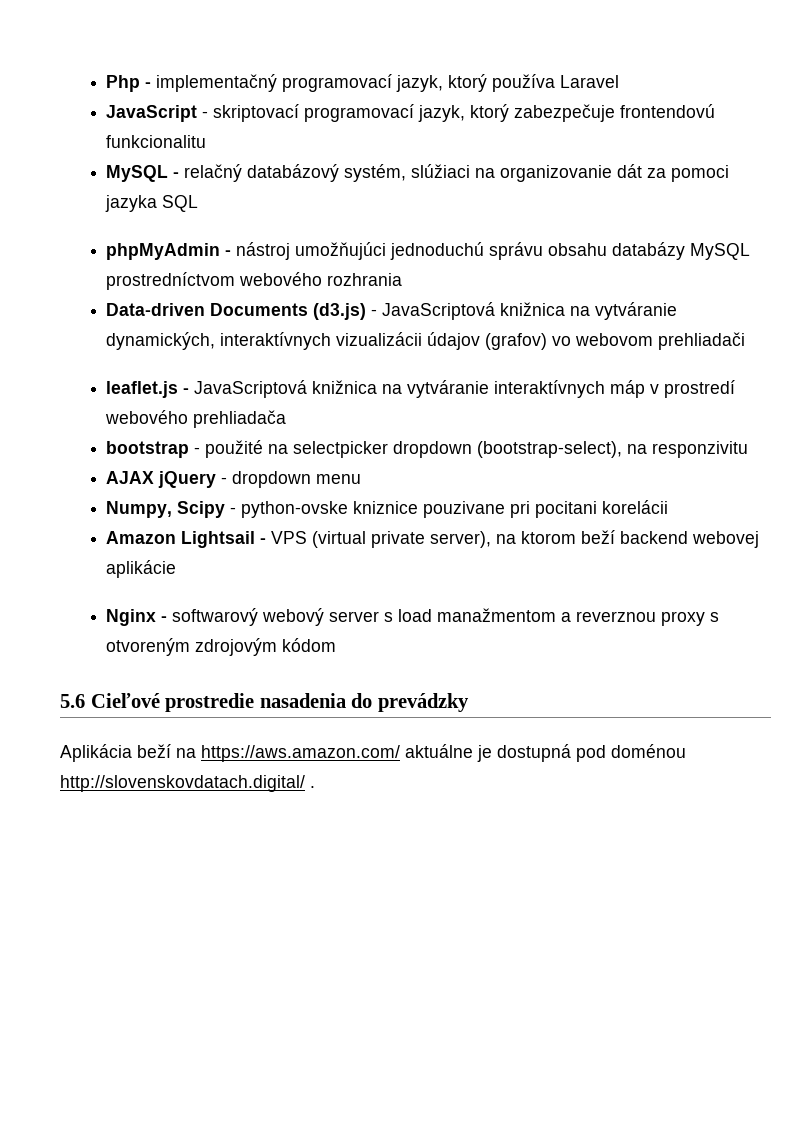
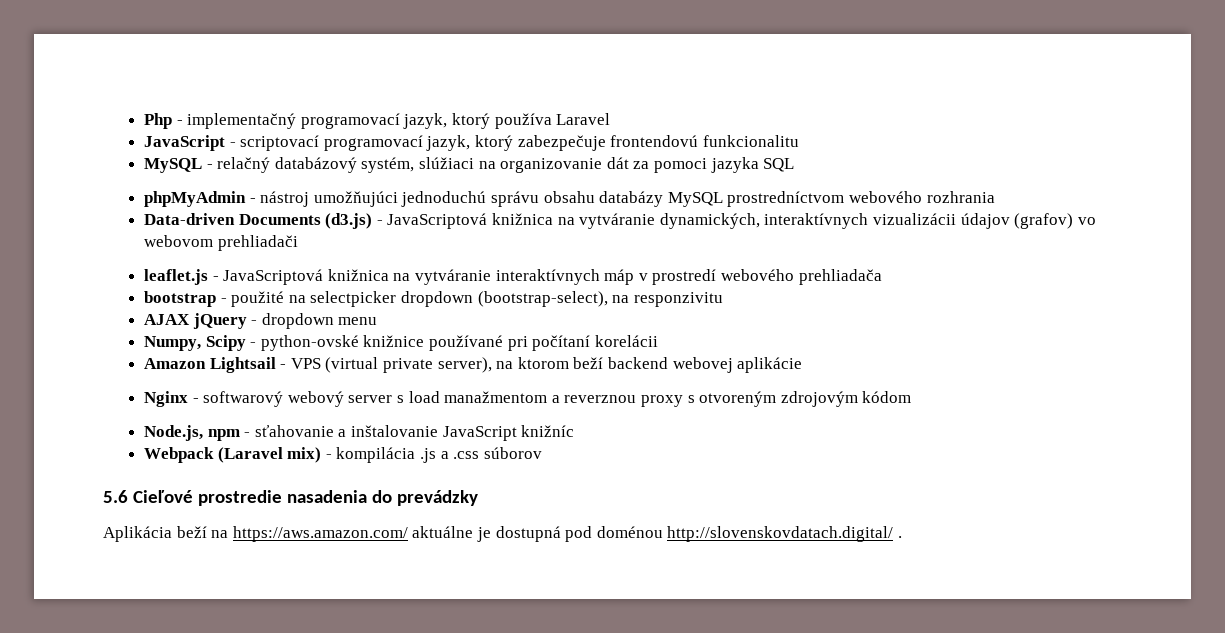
[213,104,300,122] skriptovací -> [240,135,320,151] scriptovací
[241,501,598,518] python-ovske kniznice pouzivane pri pocitani -> [260,335,591,351] python-ovské knižnice používané pri počítaní
(337, 645) none -> [144,425,575,441] [144,447,542,463] // Node.js, npm - sťahovanie a inštalovanie JavaScript knižníc // Webpack (Laravel mix) - kompilácia .js a .css súborov

